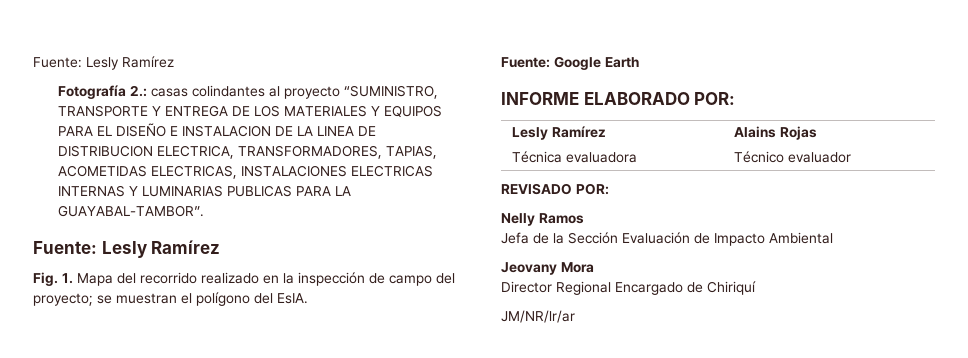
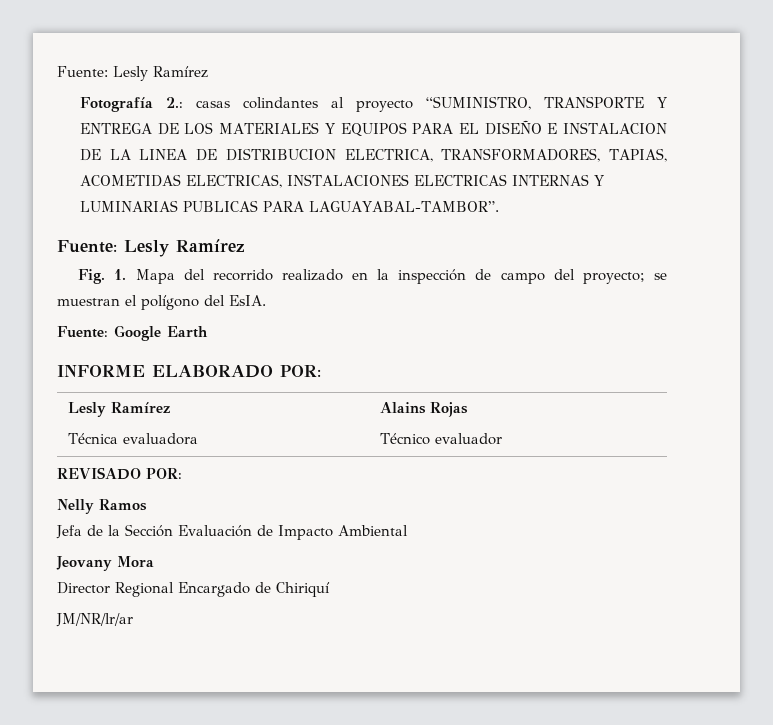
[335,186,352,196] [58,205,205,217] LA GUAYABAL-TAMBOR”. -> [309,201,500,212] LAGUAYABAL-TAMBOR”.

